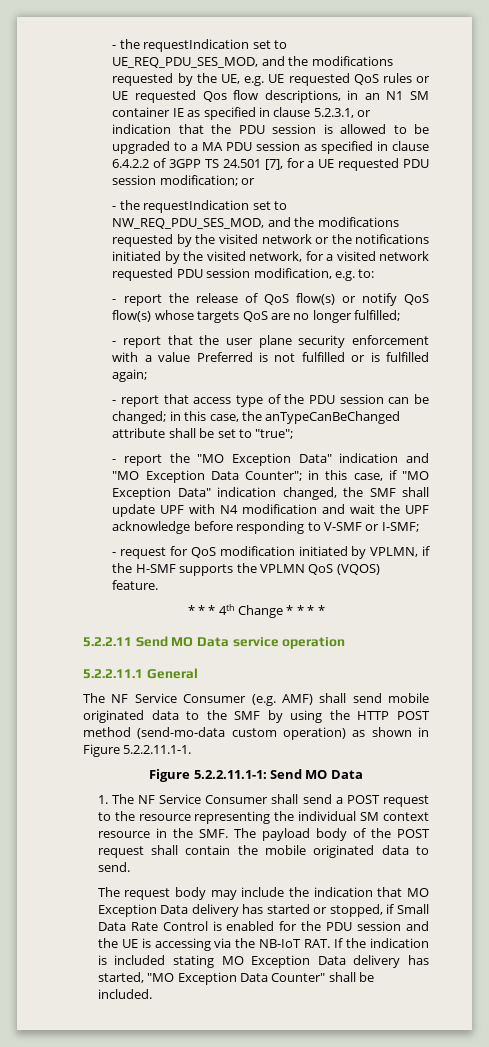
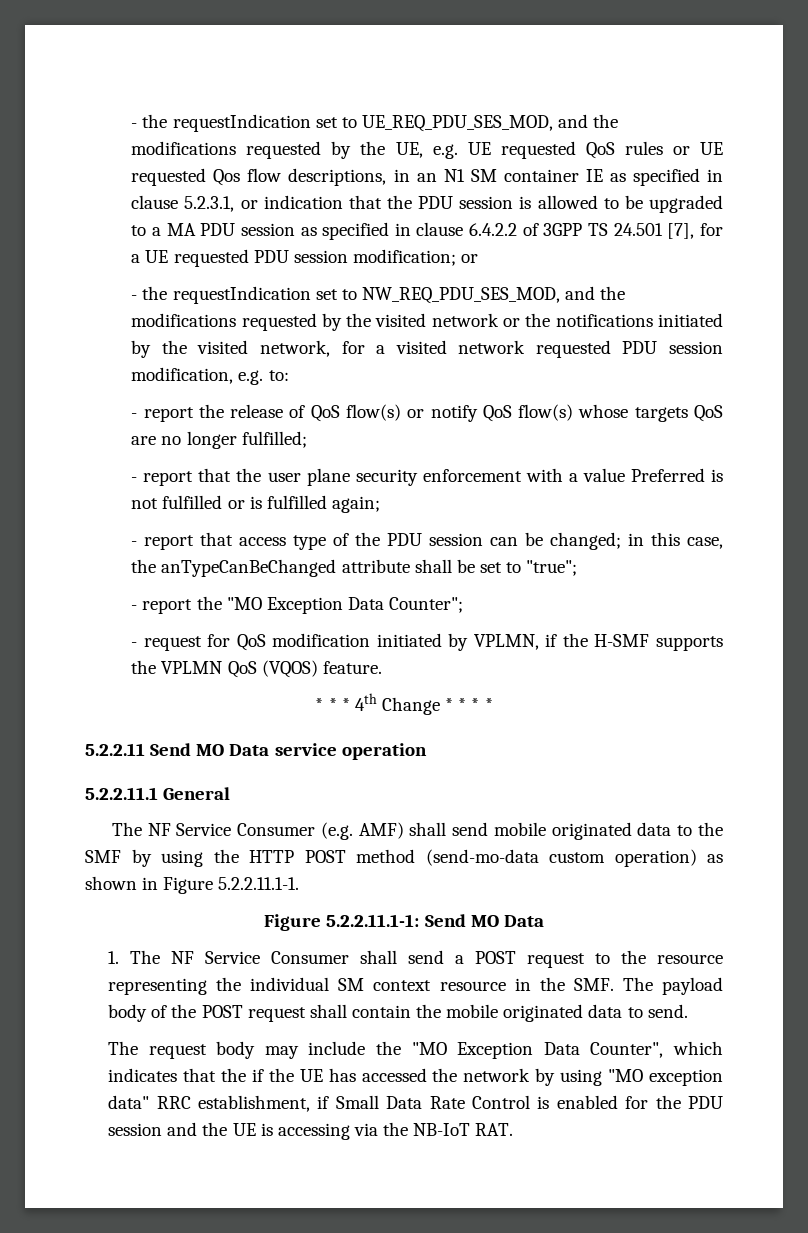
[298,453,429,463] [112,470,429,483] [112,487,430,500] [112,504,429,517] [112,521,419,534] Data" indication and "MO Exception Data Counter"; in this case, if "MO Exception Data" indication changed, the SMF shall update UPF with N4 modification and wait the UPF acknowledge before responding to V-SMF or I-SMF; -> [347,597,464,613] Data Counter";
[313,887,429,897] [97,904,383,917] indication that MO Exception Data delivery has started or stopped, -> [411,1041,723,1059] [108,1068,723,1086] [108,1095,310,1112] "MO Exception Data Counter", which indicates that the if the UE has accessed the network by using "MO exception data" RRC establishment,
[334,938,429,948] [97,955,429,968] [97,972,374,985] [97,989,152,999] If the indication is included stating MO Exception Data delivery has started, "MO Exception Data Counter" shall be included. -> (514, 1129) none

